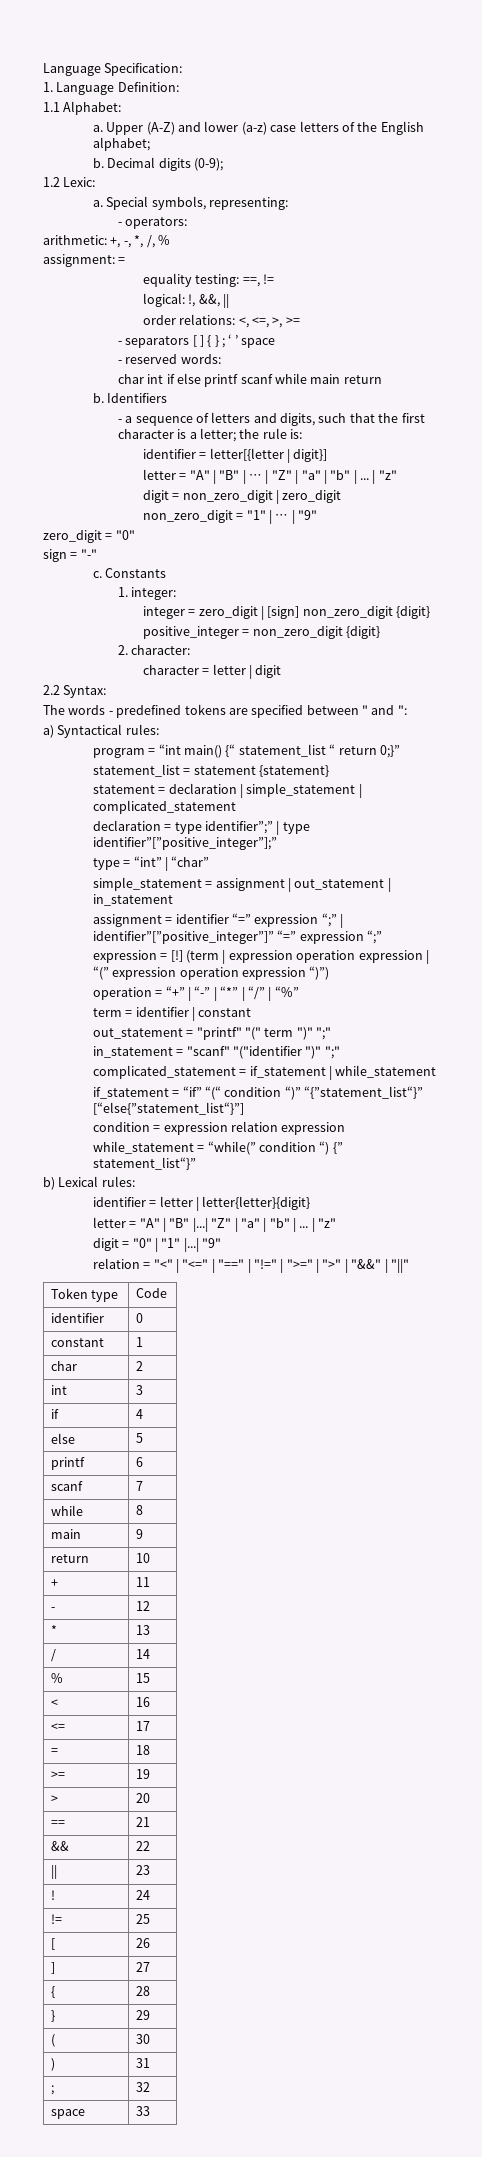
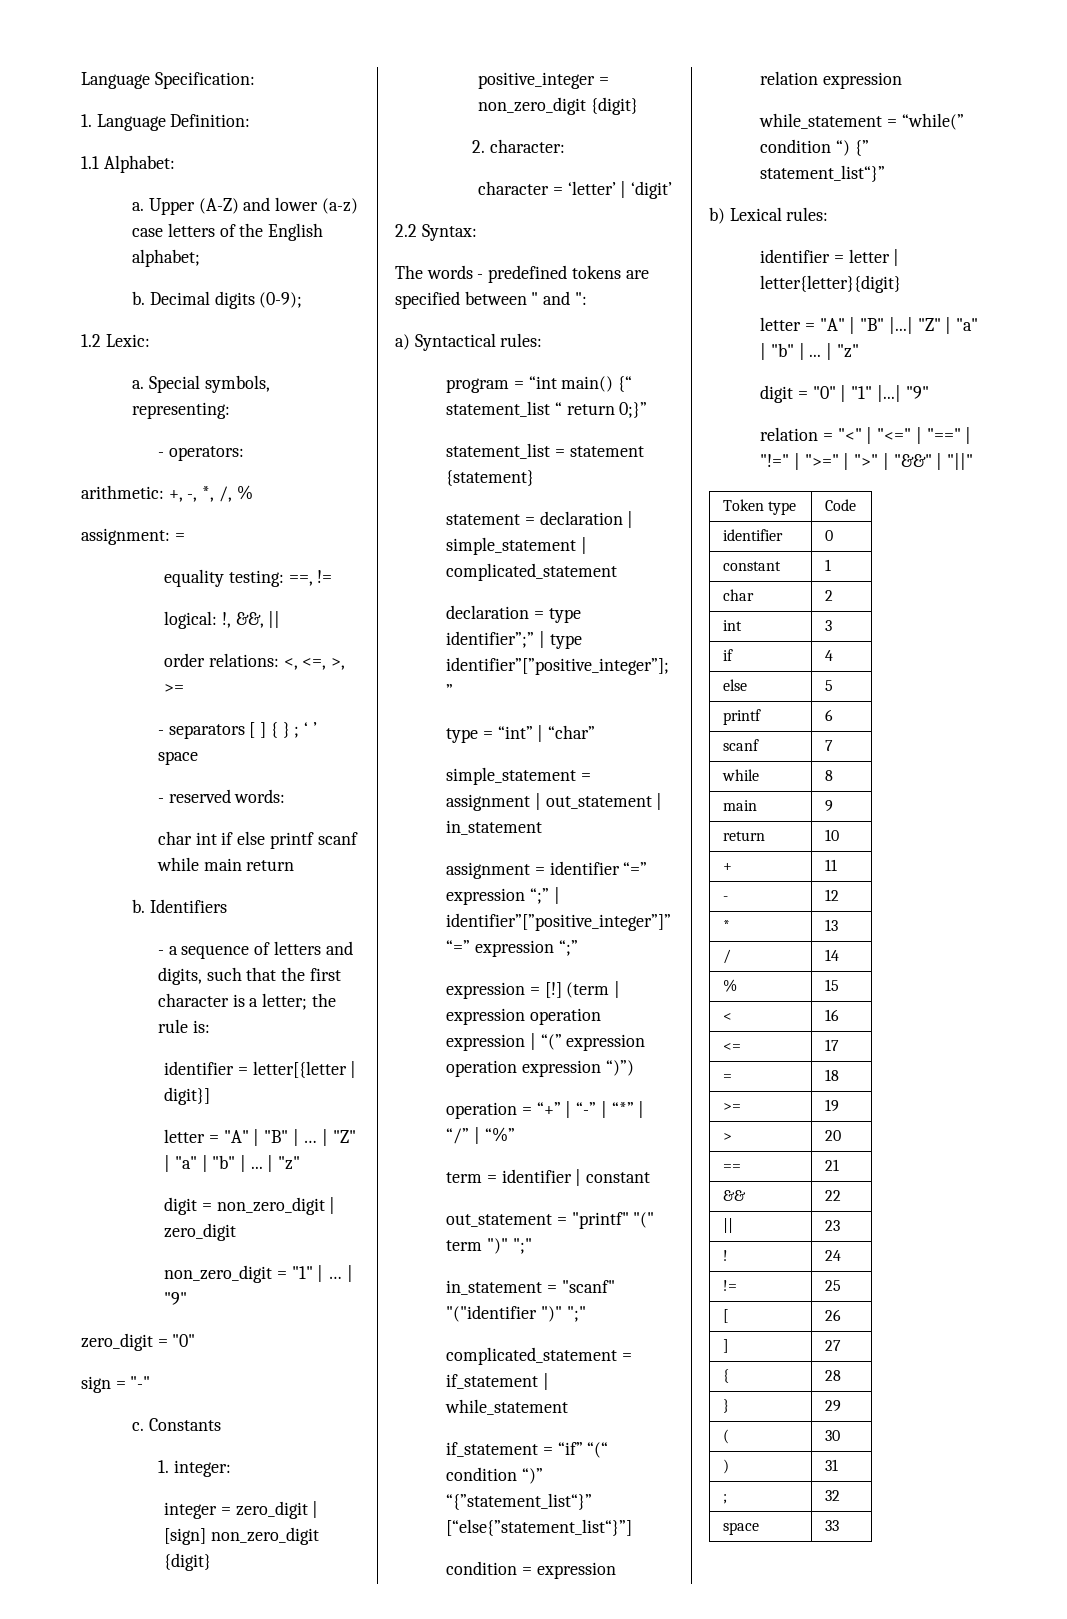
[212,664,282,679] letter | digit -> [567,181,672,199] ‘letter’ | ‘digit’

